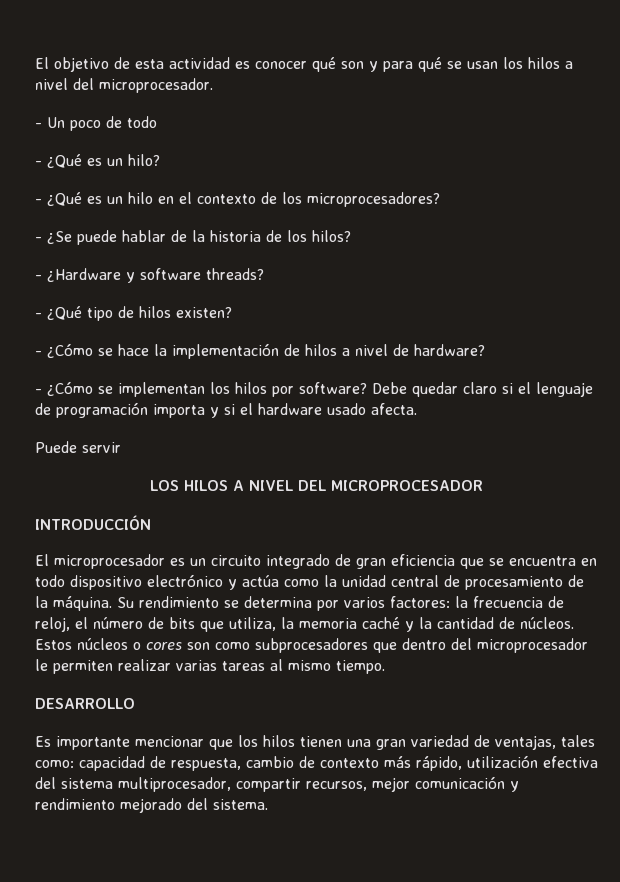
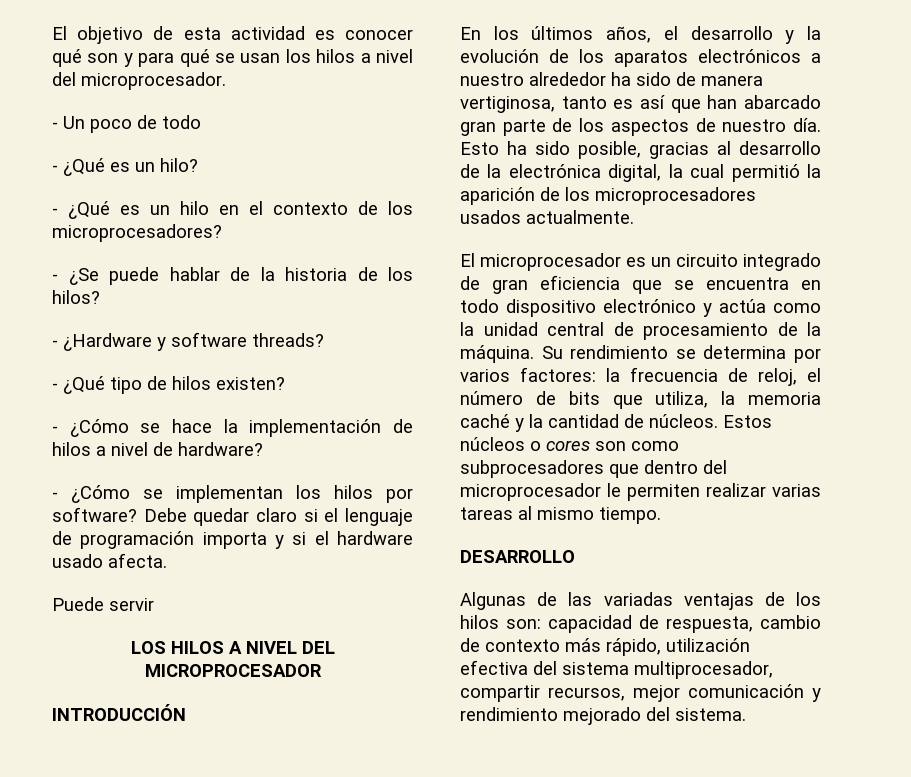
(151, 522) none -> [460,26,821,44] [460,49,821,67] [460,72,763,86] [460,95,821,113] [460,118,821,136] [460,141,821,159] [460,164,821,182] [460,187,756,205] [460,210,634,224] // En los últimos años, el desarrollo y la evolución de los aparatos electrónicos a nuestro alrededor ha sido de manera vertiginosa, tanto es así que han abarcado gran parte de los aspectos de nuestro día. Esto ha sido posible, gracias al desarrollo de la electrónica digital, la cual permitió la aparición de los microprocesadores usados actualmente.
[35,735,595,750] [35,760,74,768] Es importante mencionar que los hilos tienen una gran variedad de ventajas, tales como: -> [460,592,821,610] [460,615,541,629] Algunas de las variadas ventajas de los hilos son:

